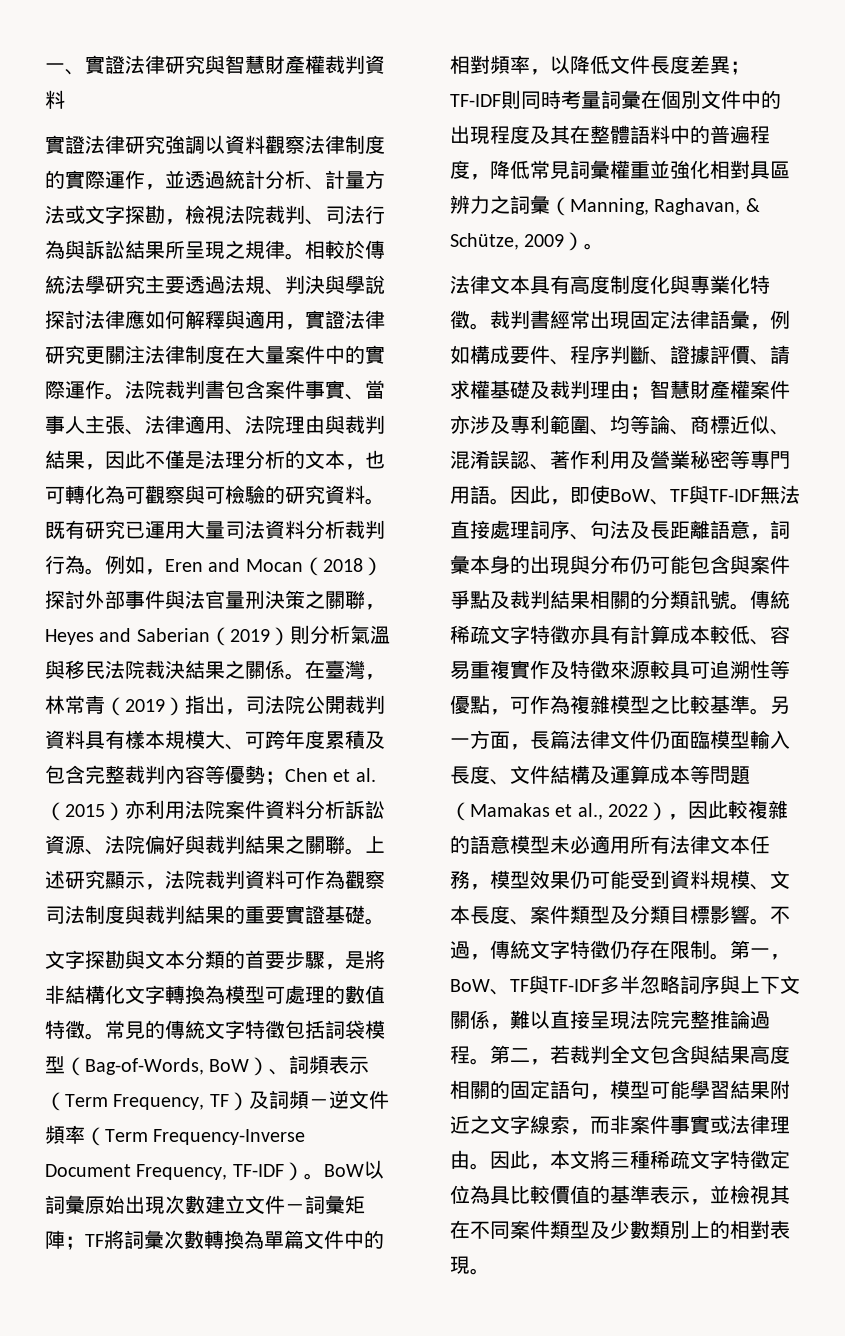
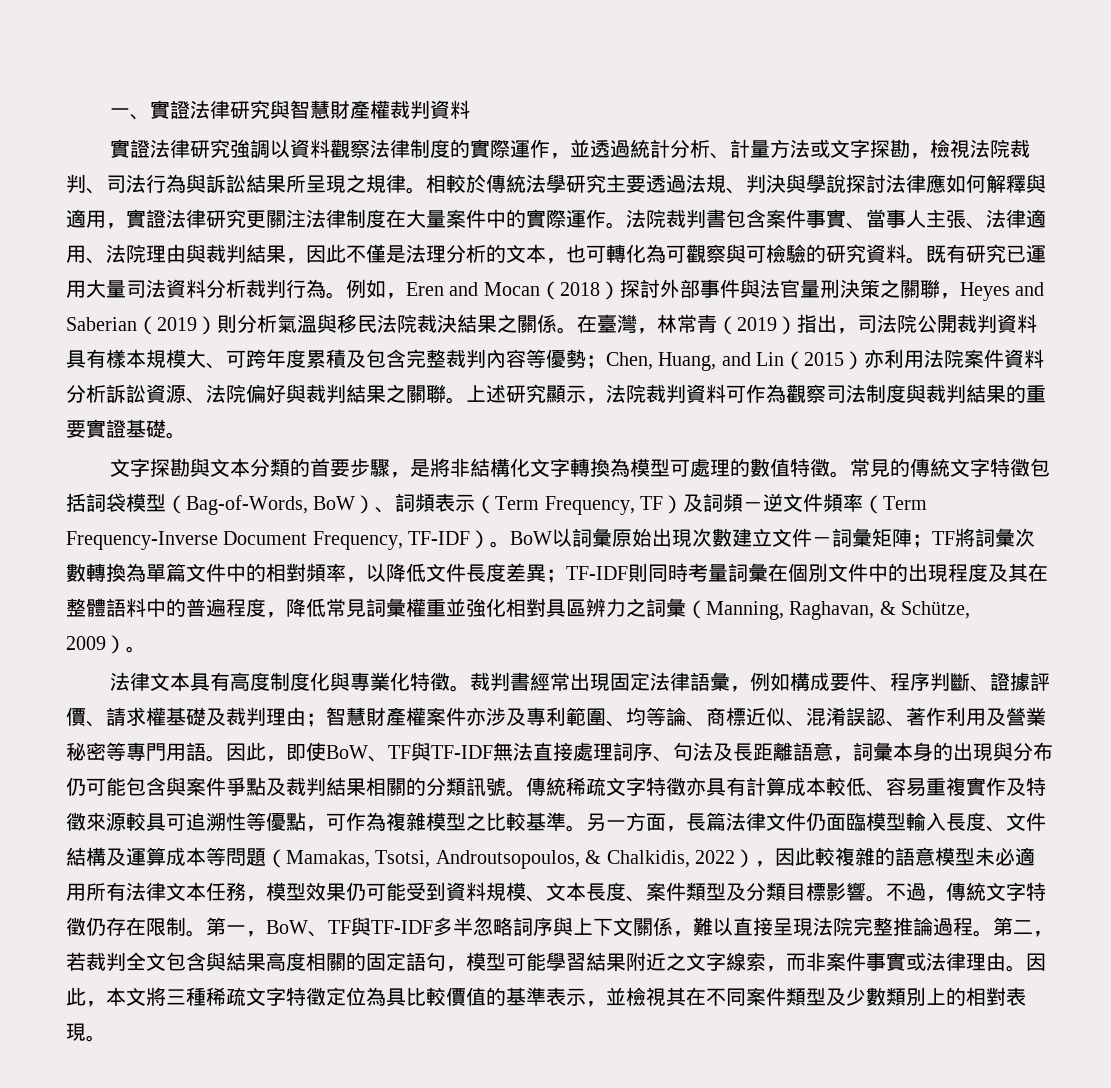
[285,768,376,782] Chen et al. -> [606,352,785,371] Chen, Huang, and Lin
[470,803,603,820] Mamakas et al., -> [286,850,690,869] Mamakas, Tsotsi, Androutsopoulos, & Chalkidis,

